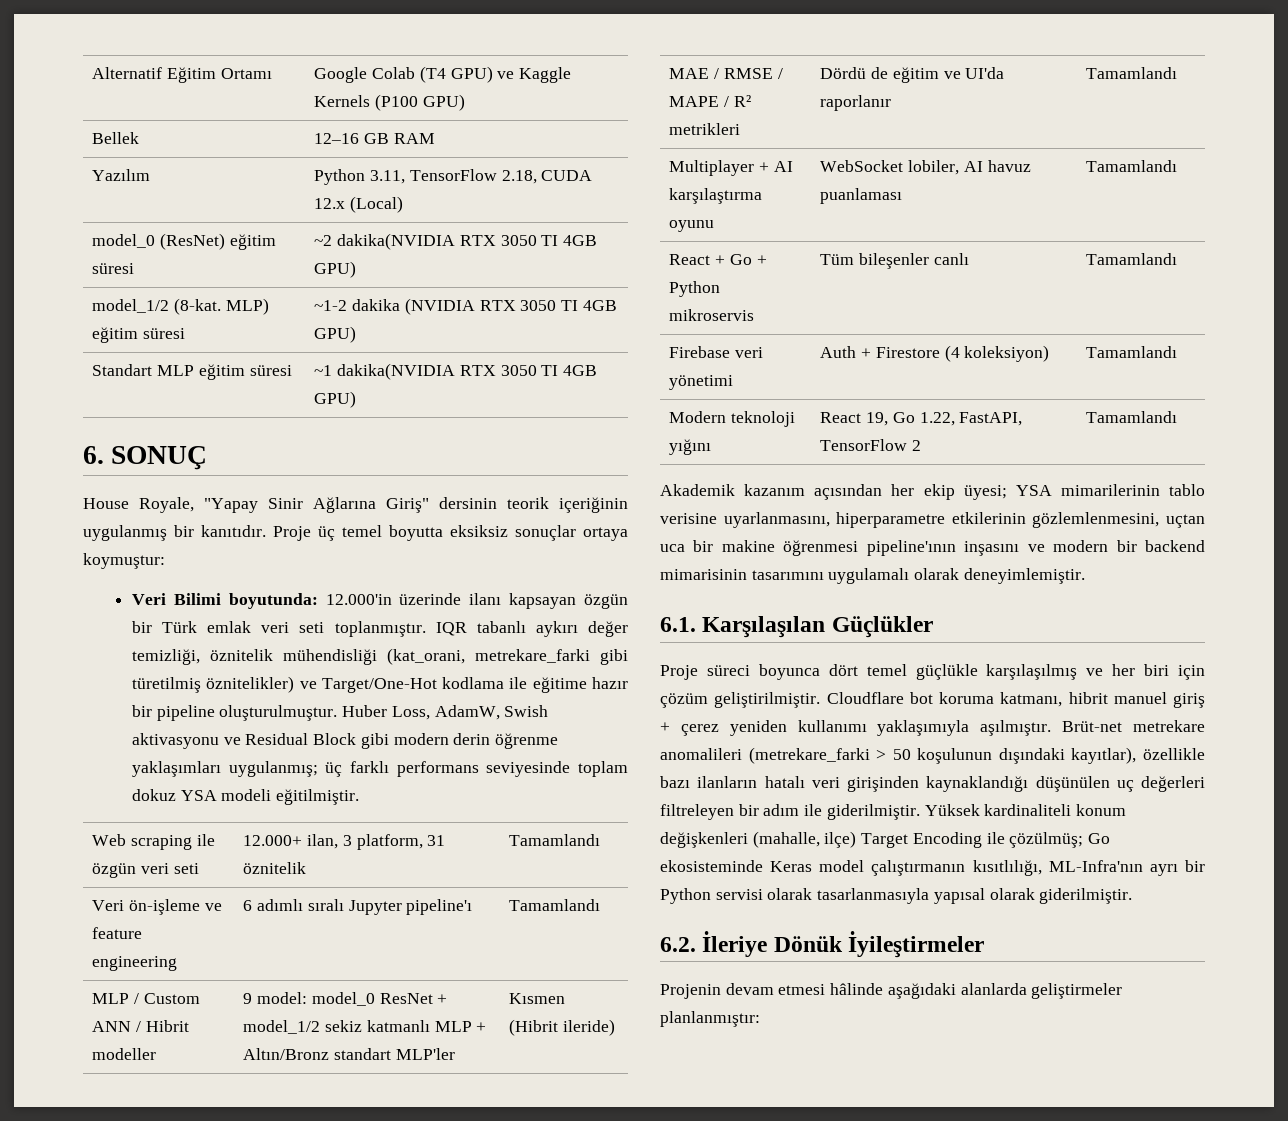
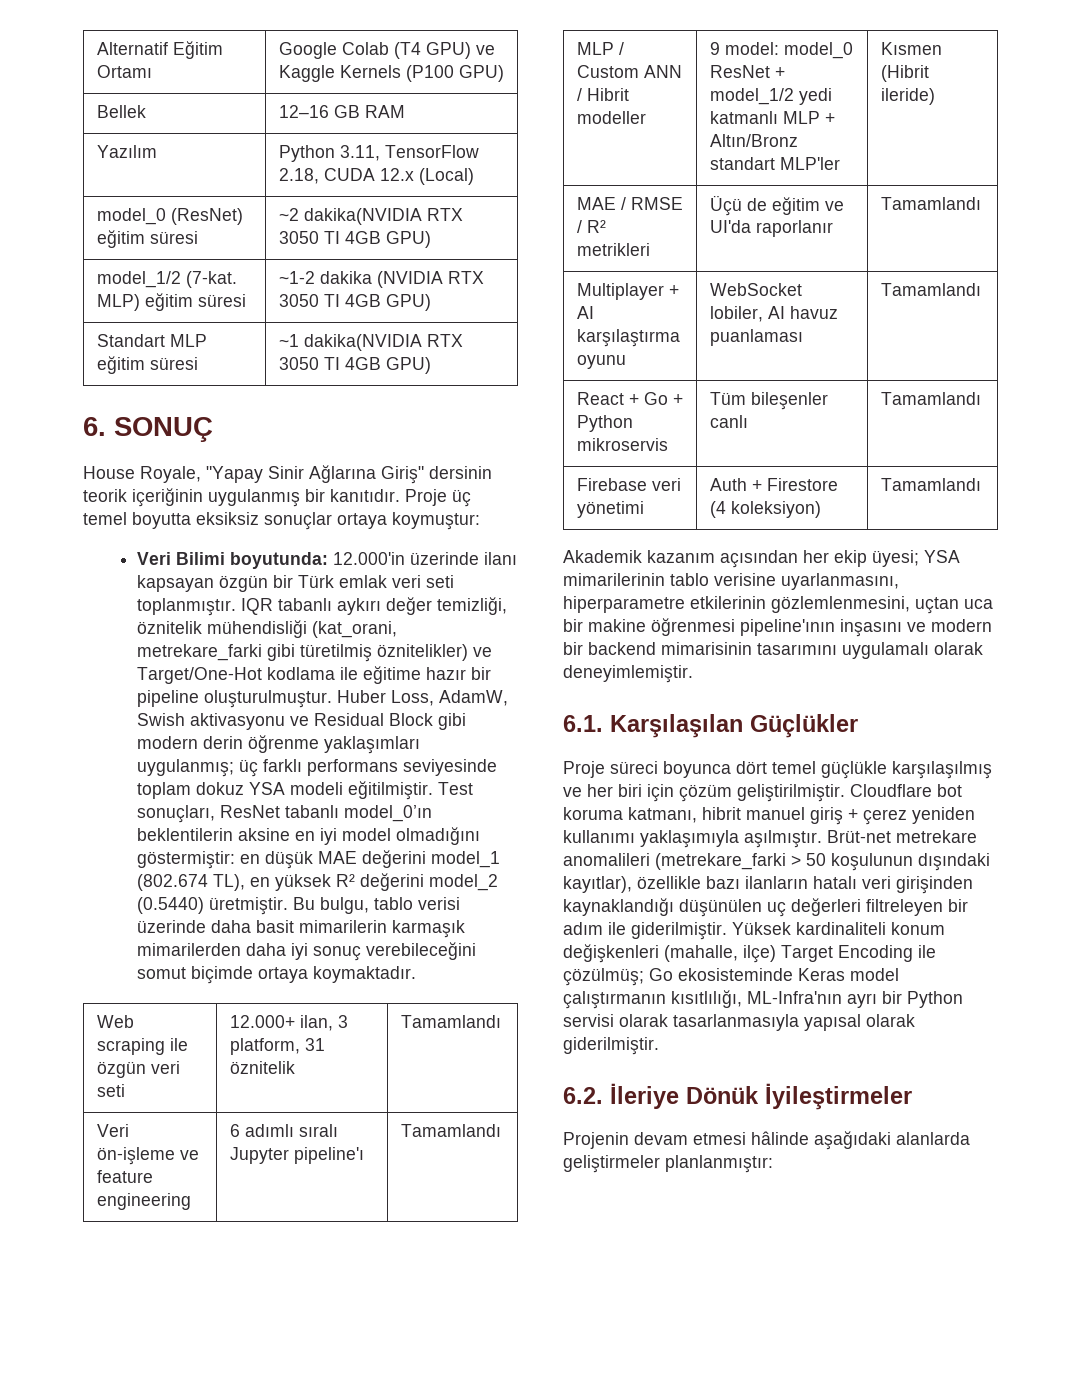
[174,298,222,315] (8-kat. -> [185,271,237,288] (7-kat.
(360, 797) none -> [437,782,473,795] [136,805,432,823] [136,827,480,845] [136,850,500,869] [136,873,498,891] [136,897,460,915] [136,920,465,938] [136,942,476,961] [136,966,416,984] Test sonuçları, ResNet tabanlı model_0’ın beklentilerin aksine en iyi model olmadığını göstermiştir: en düşük MAE değerini model_1 (802.674 TL), en yüksek R² değerini model_2 (0.5440) üretmiştir. Bu bulgu, tablo verisi üzerinde daha basit mimarilerin karmaşık mimarilerden daha iyi sonuç verebileceğini somut biçimde ortaya koymaktadır.
[325,1020,363,1032] sekiz -> [798,88,832,105] yedi
[669,96,730,107] MAPE / -> (582, 226) none
[820,67,867,79] Dördü -> [709,195,742,216] Üçü
[669,411,796,427] [669,439,712,455] [820,412,1023,426] [820,439,922,451] [1086,411,1178,423] // Modern teknoloji yığını | React 19, Go 1.22, FastAPI, TensorFlow 2 | Tamamlandı -> (981, 484) none

